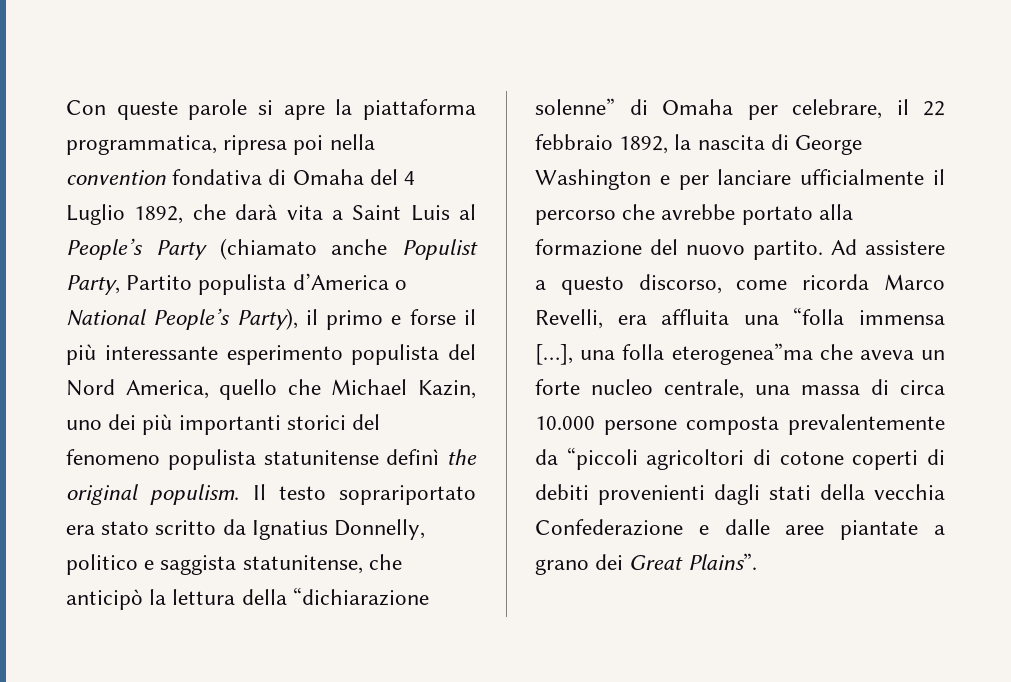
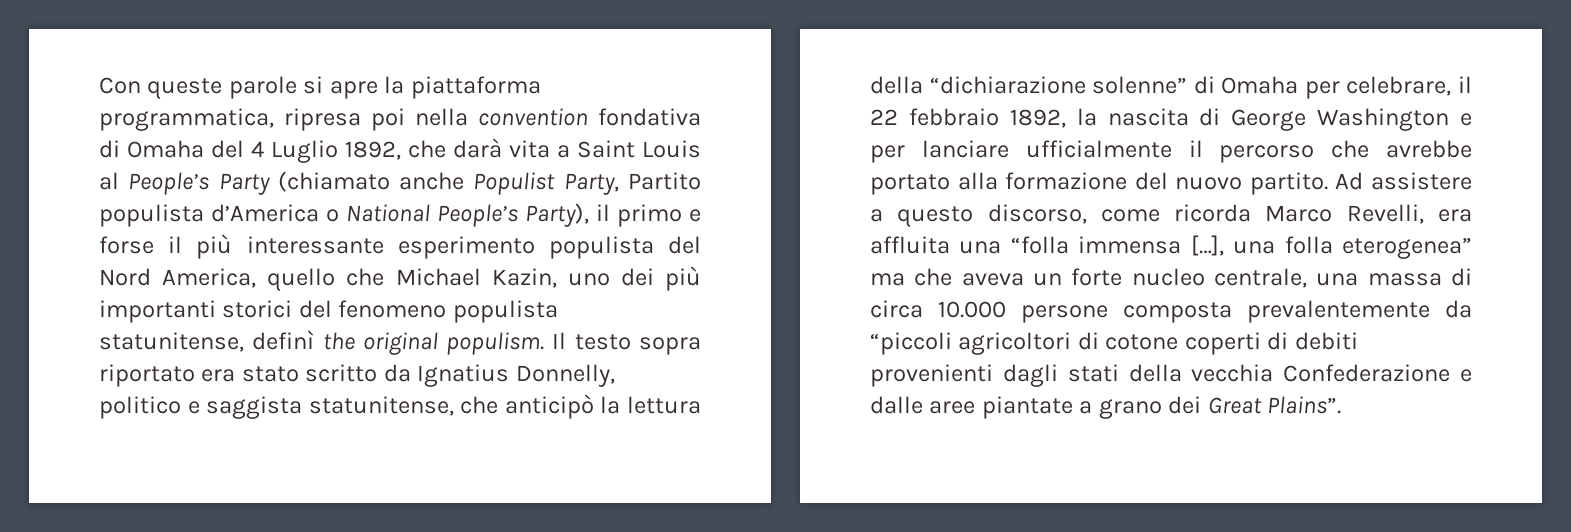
[410,205,450,221] Luis -> [642,140,701,158] Louis
[263,450,379,465] statunitense -> [99,332,244,352] statunitense,
[339,485,476,505] soprariportato -> [639,337,701,355] [99,364,195,387] sopra riportato
[671,343,813,365] eterogenea”ma -> [1342,237,1472,259] [870,273,905,286] eterogenea” ma

